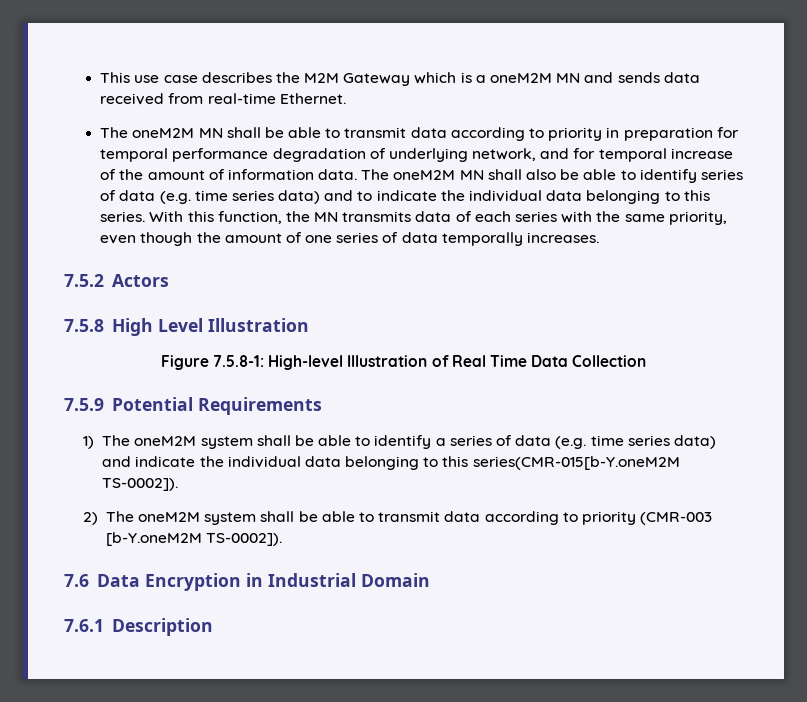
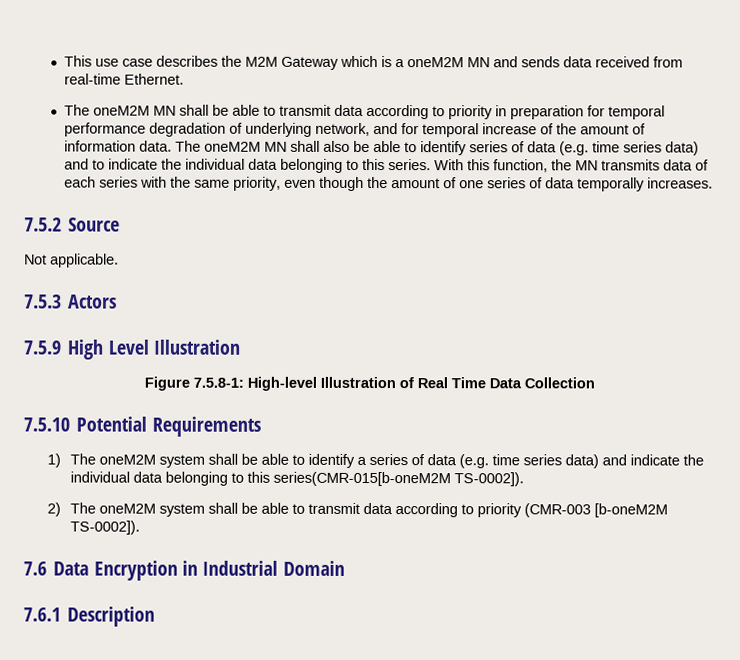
(104, 280) none -> [68,217,121,232] [24,253,119,268] [24,294,62,309] Source // Not applicable. // 7.5.3
[64,319,104,332] 7.5.8 -> [23,340,61,355] 7.5.9
[64,398,104,411] 7.5.9 -> [23,417,70,432] 7.5.10
[472,456,680,470] series(CMR-015[b-Y.oneM2M -> [273,471,452,487] series(CMR-015[b-oneM2M
[105,532,202,546] [b-Y.oneM2M -> [594,503,669,518] [b-oneM2M

